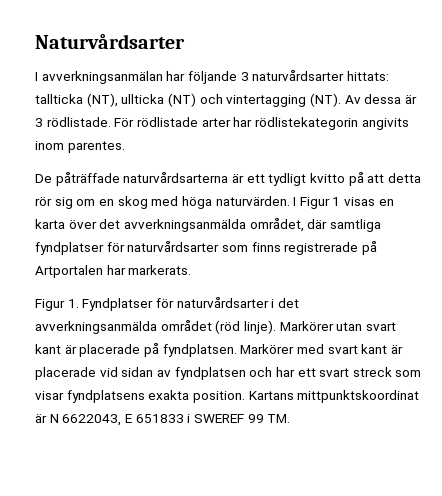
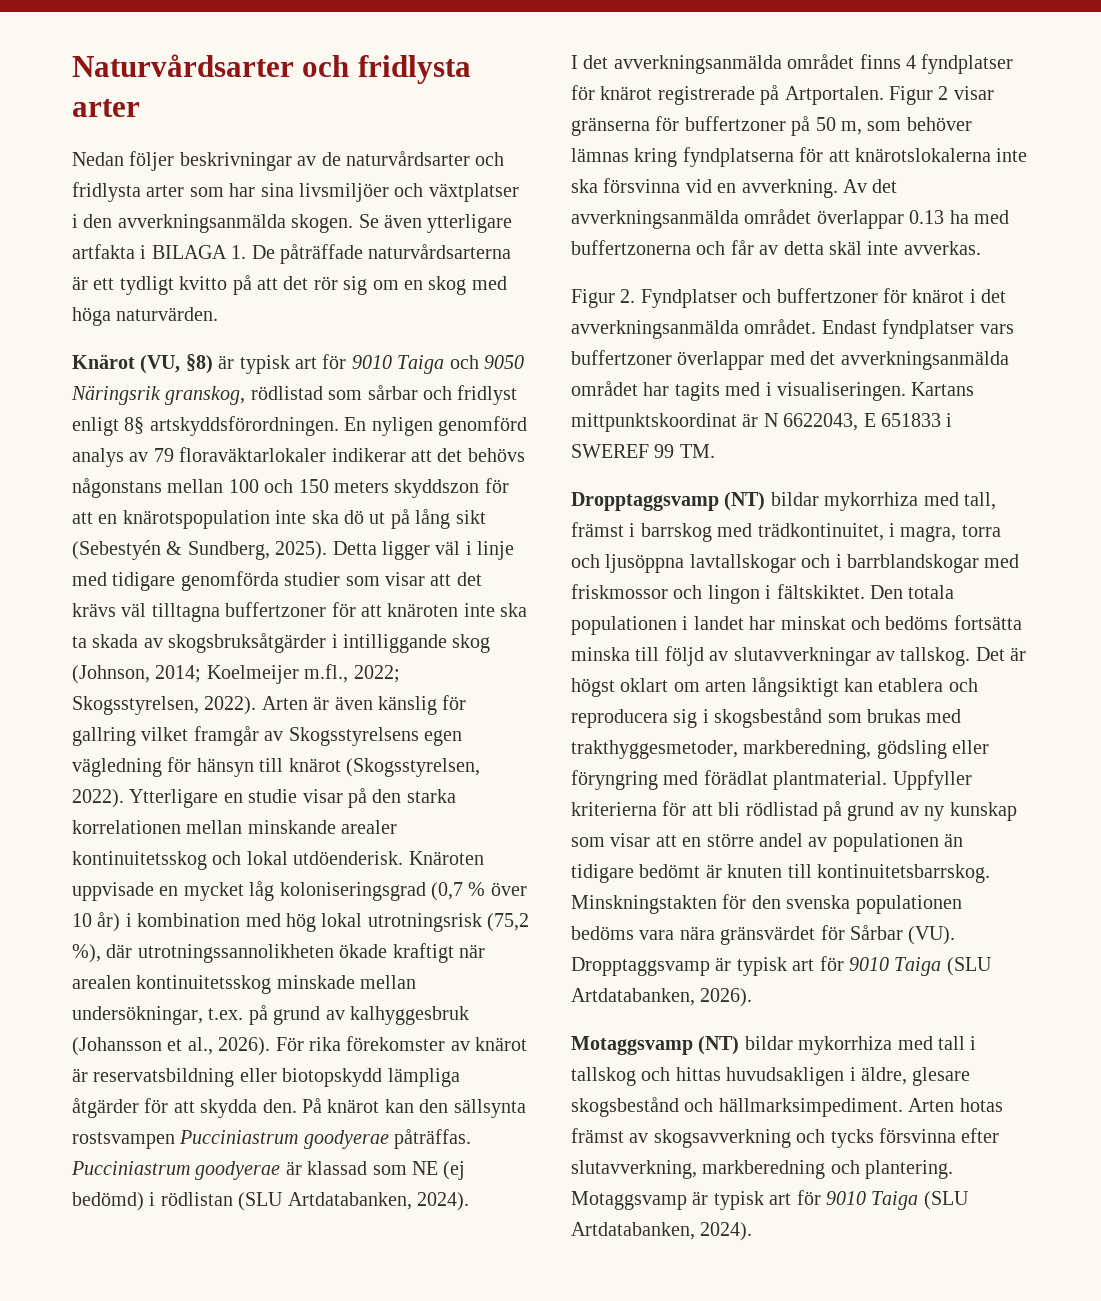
[35,70,389,84] [35,93,417,107] [35,117,409,130] [35,141,125,153] // I avverkningsanmälan har följande 3 naturvårdsarter hittats: tallticka (NT), ullticka (NT) och vintertagging (NT). Av dessa är 3 rödlistade. För rödlistade arter har rödlistekategorin angivits inom parentes. // -> [302,55,471,84] [72,99,140,117] [72,151,505,171] [72,182,519,202] [72,214,513,233] [72,244,247,259] och fridlysta arter // Nedan följer beskrivningar av de naturvårdsarter och fridlysta arter som har sina livsmiljöer och växtplatser i den avverkningsanmälda skogen. Se även ytterligare artfakta i BILAGA 1.
[387,173,421,183] detta -> [283,276,309,290] det
[293,197,394,209] [35,218,381,232] [35,241,377,255] [35,265,192,278] [35,297,299,311] [35,320,396,334] [35,343,403,357] [35,367,422,380] [35,390,245,403] I Figur 1 visas en karta över det avverkningsanmälda området, där samtliga fyndplatser för naturvårdsarter som finns registrerade på Artportalen har markerats. // Figur 1. Fyndplatser för naturvårdsarter i det avverkningsanmälda området (röd linje). Markörer utan svart kant är placerade på fyndplatsen. Markörer med svart kant är placerade vid sidan av fyndplatsen och har ett svart streck som visar fyndplatsens exakta position. -> [72,354,524,374] [71,385,518,405] [72,416,527,436] [72,447,525,467] [72,478,509,498] [72,509,486,529] [72,540,515,560] [72,571,482,591] [72,602,528,622] [72,633,491,653] [72,664,400,684] [72,695,467,715] [72,726,462,746] [72,757,480,777] [72,788,456,808] [72,820,398,834] [72,851,484,870] [72,881,527,901] [72,912,530,932] [72,943,485,963] [72,975,417,994] [72,1005,469,1025] [72,1036,528,1056] [72,1068,460,1087] [72,1098,526,1118] [72,1129,472,1149] [71,1161,466,1180] [72,1192,469,1211] [571,54,1014,74] [571,85,994,105] [571,116,972,136] [571,147,1028,167] [571,178,898,198] [571,209,1009,229] [571,240,981,255] [571,288,1007,308] [571,319,1014,339] [571,350,1009,370] [571,381,906,401] // Knärot (VU, §8) är typisk art för 9010 Taiga och 9050 Näringsrik granskog, rödlistad som sårbar och fridlyst enligt 8§ artskyddsförordningen. En nyligen genomförd analys av 79 floraväktarlokaler indikerar att det behövs någonstans mellan 100 och 150 meters skyddszon för att en knärotspopulation inte ska dö ut på lång sikt (Sebestyén & Sundberg, 2025). Detta ligger väl i linje med tidigare genomförda studier som visar att det krävs väl tilltagna buffertzoner för att knäroten inte ska ta skada av skogsbruksåtgärder i intilliggande skog (Johnson, 2014; Koelmeijer m.fl., 2022; Skogsstyrelsen, 2022). Arten är även känslig för gallring vilket framgår av Skogsstyrelsens egen vägledning för hänsyn till knärot (Skogsstyrelsen, 2022). Ytterligare en studie visar på den starka korrelationen mellan minskande arealer kontinuitetsskog och lokal utdöenderisk. Knäroten uppvisade en mycket låg koloniseringsgrad (0,7 % över 10 år) i kombination med hög lokal utrotningsrisk (75,2 %), där utrotningssannolikheten ökade kraftigt när arealen kontinuitetsskog minskade mellan undersökningar, t.ex. på grund av kalhyggesbruk (Johansson et al., 2026). För rika förekomster av knärot är reservatsbildning eller biotopskydd lämpliga åtgärder för att skydda den. På knärot kan den sällsynta rostsvampen Pucciniastrum goodyerae påträffas. Pucciniastrum goodyerae är klassad som NE (ej bedömd) i rödlistan (SLU Artdatabanken, 2024). // I det avverkningsanmälda området finns 4 fyndplatser för knärot registrerade på Artportalen. Figur 2 visar gränserna för buffertzoner på 50 m, som behöver lämnas kring fyndplatserna för att knärotslokalerna inte ska försvinna vid en avverkning. Av det avverkningsanmälda området överlappar 0.13 ha med buffertzonerna och får av detta skäl inte avverkas. // Figur 2. Fyndplatser och buffertzoner för knärot i det avverkningsanmälda området. Endast fyndplatser vars buffertzoner överlappar med det avverkningsanmälda området har tagits med i visualiseringen.
(291, 418) none -> [571,492,996,511] [571,522,1001,542] [571,554,1020,573] [571,584,955,604] [571,615,1022,635] [571,646,1027,666] [571,677,978,697] [571,708,962,728] [571,740,990,759] [571,770,972,790] [571,801,1017,821] [571,833,964,852] [571,864,990,883] [571,894,962,914] [571,925,956,945] [571,956,992,976] [571,988,753,1007] [571,1036,977,1055] [571,1067,971,1086] [571,1097,1003,1117] [571,1128,1000,1148] [571,1160,954,1179] [571,1190,969,1210] [571,1222,753,1241] // Dropptaggsvamp (NT) bildar mykorrhiza med tall, främst i barrskog med trädkontinuitet, i magra, torra och ljusöppna lavtallskogar och i barrblandskogar med friskmossor och lingon i fältskiktet. Den totala populationen i landet har minskat och bedöms fortsätta minska till följd av slutavverkningar av tallskog. Det är högst oklart om arten långsiktigt kan etablera och reproducera sig i skogsbestånd som brukas med trakthyggesmetoder, markberedning, gödsling eller föryngring med förädlat plantmaterial. Uppfyller kriterierna för att bli rödlistad på grund av ny kunskap som visar att en större andel av populationen än tidigare bedömt är knuten till kontinuitetsbarrskog. Minskningstakten för den svenska populationen bedöms vara nära gränsvärdet för Sårbar (VU). Dropptaggsvamp är typisk art för 9010 Taiga (SLU Artdatabanken, 2026). // Motaggsvamp (NT) bildar mykorrhiza med tall i tallskog och hittas huvudsakligen i äldre, glesare skogsbestånd och hällmarksimpediment. Arten hotas främst av skogsavverkning och tycks försvinna efter slutavverkning, markberedning och plantering. Motaggsvamp är typisk art för 9010 Taiga (SLU Artdatabanken, 2024).

